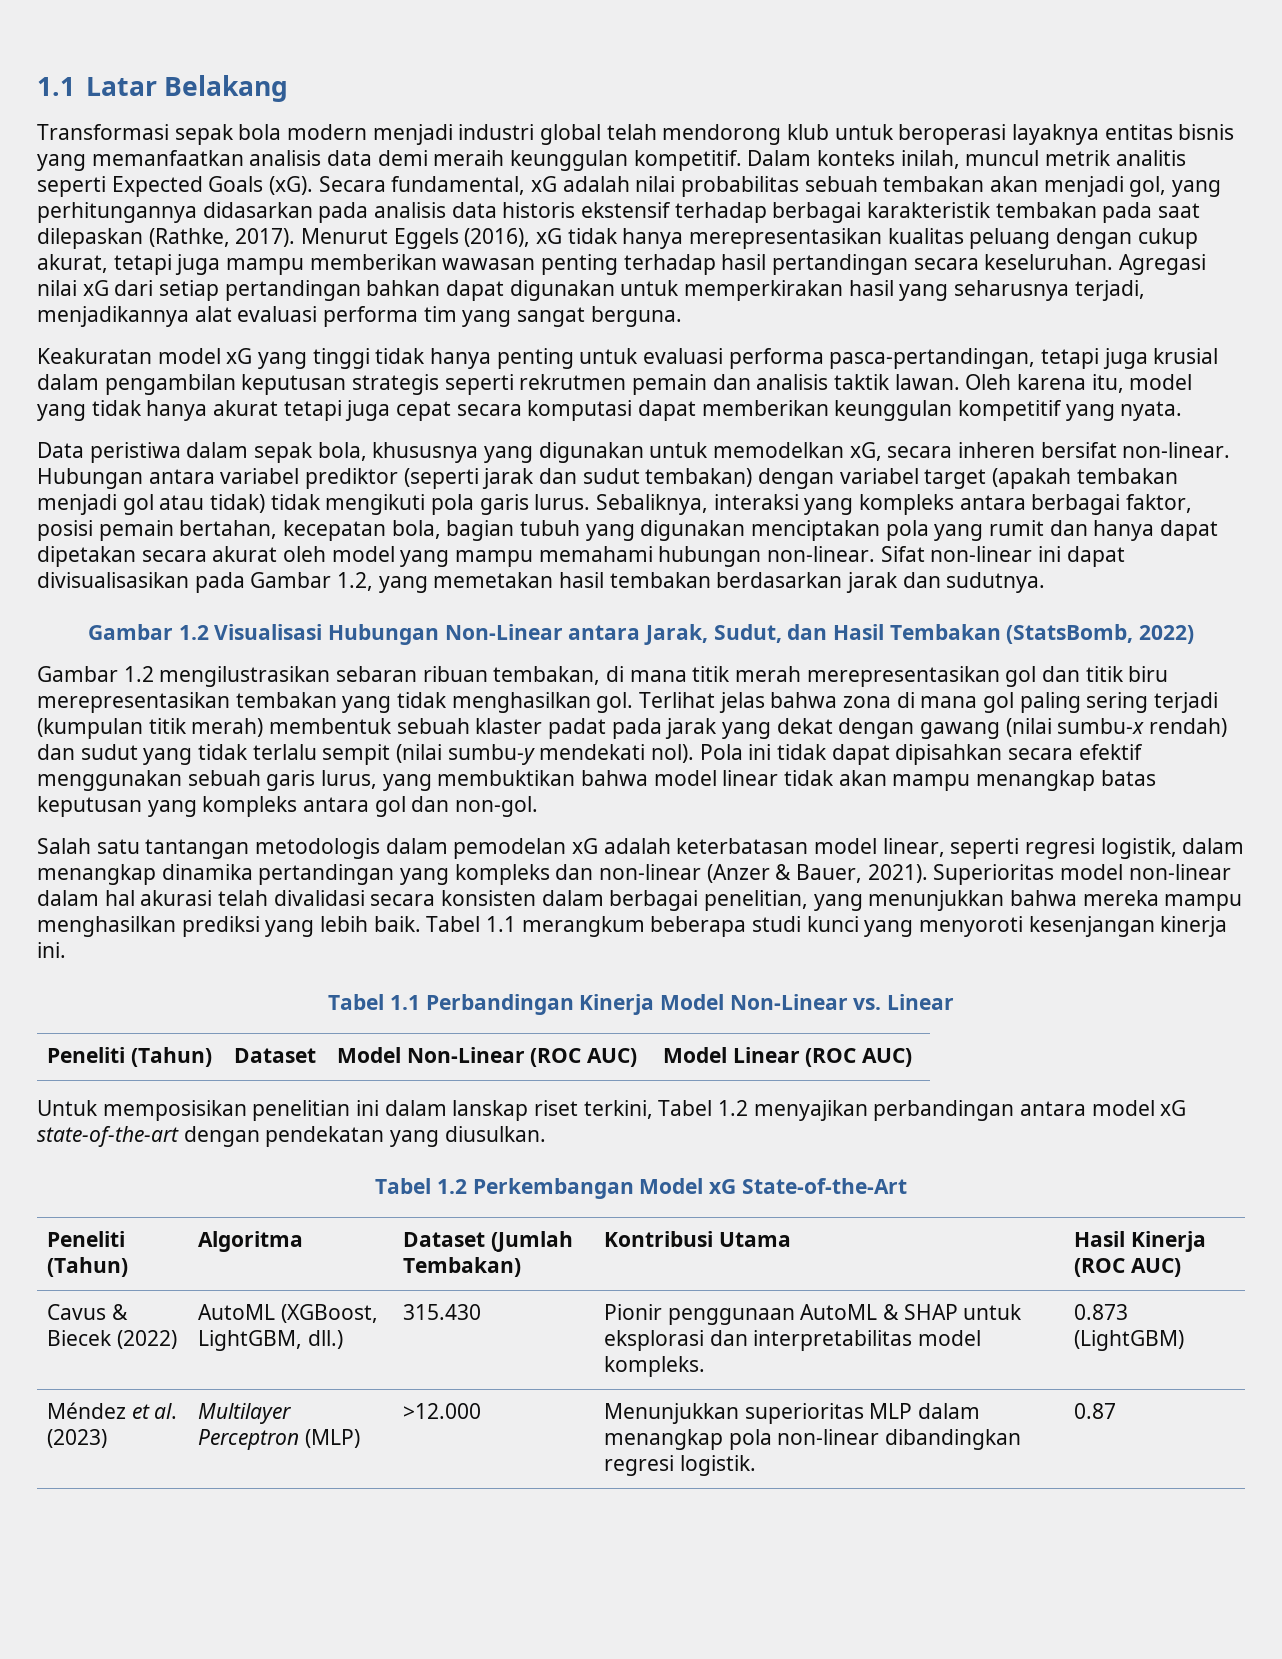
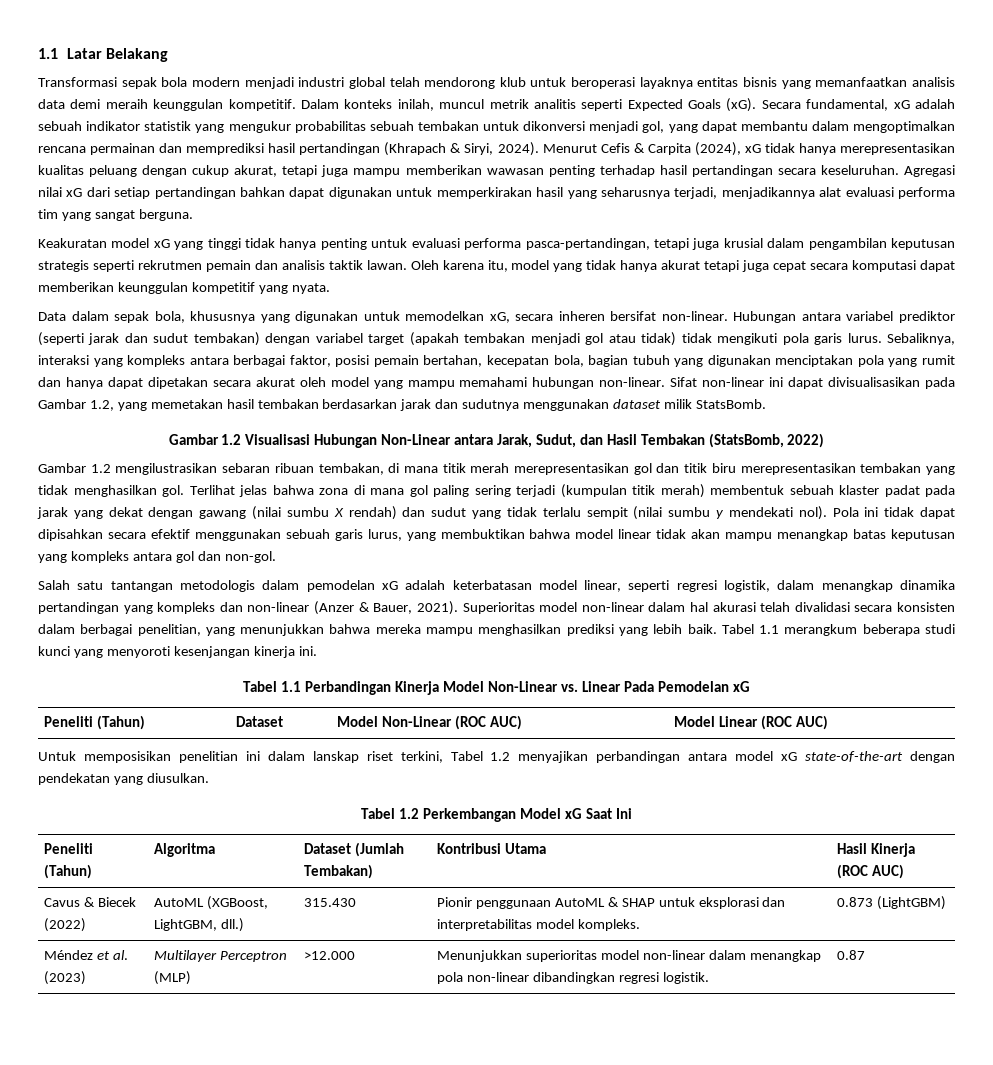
[635,176,676,192] nilai -> [38,121,291,133] sebuah indikator statistik yang mengukur
[990,176,1039,192] akan -> [483,121,586,131] untuk dikonversi
[37,202,1201,223] [37,228,531,249] perhitungannya didasarkan pada analisis data historis ekstensif terhadap berbagai karakteristik tembakan pada saat dilepaskan (Rathke, 2017). Menurut Eggels (2016), -> [701,121,955,133] [38,142,741,156] dapat membantu dalam mengoptimalkan rencana permainan dan memprediksi hasil pertandingan (Khrapach & Siryi, 2024). Menurut Cefis & Carpita (2024),
[89,442,181,463] peristiwa -> (66, 316) none
[946,572,1046,593] sudutnya. -> [462,399,766,411] sudutnya menggunakan dataset milik StatsBomb.
[1057,718,1145,734] sumbu-x -> [286,507,344,517] sumbu X
[447,744,535,765] sumbu-y -> [668,507,725,519] sumbu y
(954, 1002) none -> [623,681,750,692] Pada Pemodelan xG
[741,1178,907,1194] State-of-the-Art -> [585,808,632,819] Saat Ini
[869,1403,913,1419] MLP -> [600,950,705,960] model non-linear

